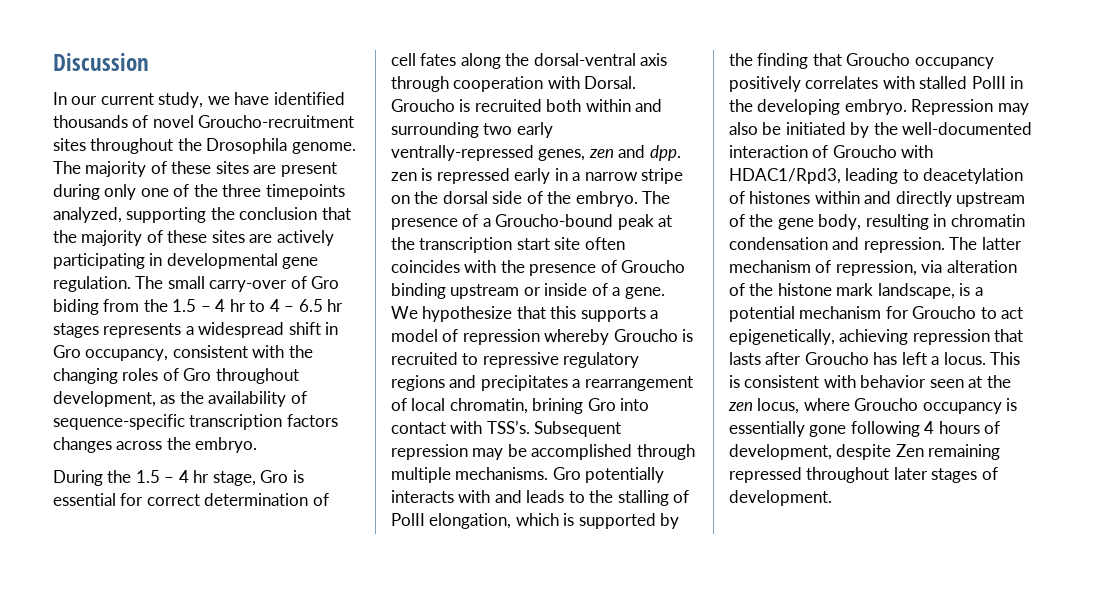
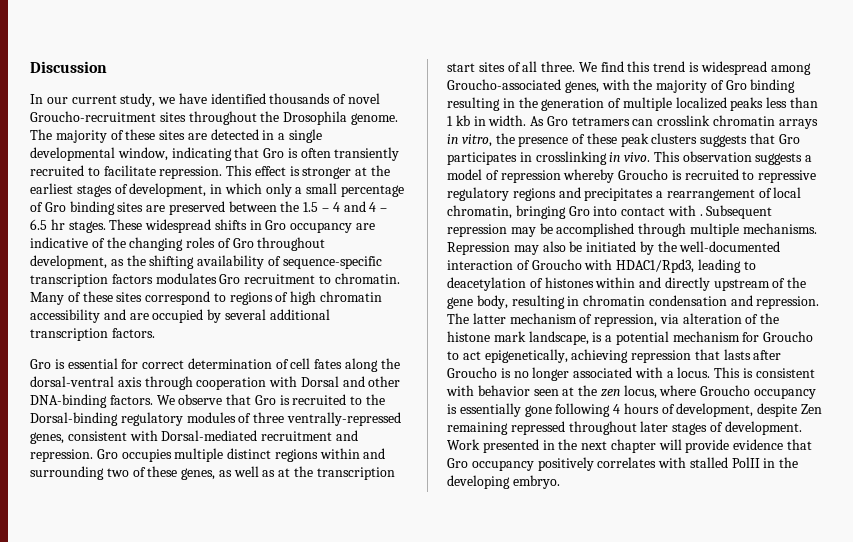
[280,162,337,177] [53,184,345,200] [53,207,351,223] [53,230,334,246] [53,253,319,269] [53,276,340,292] [53,299,266,315] present during only one of the three timepoints analyzed, supporting the conclusion that the majority of these sites are actively participating in developmental gene regulation. The small carry-over of Gro biding from the 1.5 – 4 hr to -> [210,129,323,143] [30,147,400,161] [30,165,391,179] [30,183,405,197] [30,201,366,215] detected in a single developmental window, indicating that Gro is often transiently recruited to facilitate repression. This effect is stronger at the earliest stages of development, in which only a small percentage of Gro binding sites are preserved between the 1.5 – 4 and
[53,322,339,338] [53,345,285,361] stages represents a widespread shift in Gro occupancy, consistent with -> [68,219,376,233] [30,237,105,248] stages. These widespread shifts in Gro occupancy are indicative of
(204, 397) none -> [149,255,195,269] shifting
[53,437,258,453] [53,470,256,486] changes across the embryo. // During the 1.5 – 4 hr stage, -> [155,273,400,284] [30,291,383,305] [30,309,330,323] [30,328,155,341] modulates Gro recruitment to chromatin. Many of these sites correspond to regions of high chromatin accessibility and are occupied by several additional transcription factors. //
[584,76,637,89] [391,99,663,112] [391,122,553,138] [391,145,681,161] [391,168,684,184] [391,191,671,207] [391,214,673,230] [391,237,625,253] [391,260,686,276] [391,283,665,299] [391,306,646,322] Dorsal. Groucho is recruited both within and surrounding two early ventrally-repressed genes, zen and dpp. zen is repressed early in a narrow stripe on the dorsal side of the embryo. The presence of a Groucho-bound peak at the transcription start site often coincides with the presence of Groucho binding upstream or inside of a gene. We hypothesize that this supports -> [300,376,401,387] [30,394,386,408] [30,412,401,426] [30,430,358,444] [30,448,386,462] [30,466,395,480] [447,61,811,75] [447,79,796,93] [447,97,819,111] [447,115,818,129] [447,133,800,147] [447,151,803,165] Dorsal and other DNA-binding factors. We observe that Gro is recruited to the Dorsal-binding regulatory modules of three ventrally-repressed genes, consistent with Dorsal-mediated recruitment and repression. Gro occupies multiple distinct regions within and surrounding two of these genes, as well as at the transcription start sites of all three. We find this trend is widespread among Groucho-associated genes, with the majority of Gro binding resulting in the generation of multiple localized peaks less than 1 kb in width. As Gro tetramers can crosslink chromatin arrays in vitro, the presence of these peak clusters suggests that Gro participates in crosslinking in vivo. This observation suggests
[532,398,584,414] brining -> [515,205,566,219] bringing
[486,420,530,434] TSS’s. -> [699,214,703,216] .
[552,467,665,483] [391,490,690,506] [391,513,680,529] [729,53,994,69] [729,76,1024,92] [729,99,907,115] Gro potentially interacts with and leads to the stalling of PolII elongation, which is supported by the finding that Groucho occupancy positively correlates with stalled PolII in the developing embryo. -> (817, 228) none
[873,352,927,365] has left -> [500,367,663,381] is no longer associated with
(832, 498) none -> [447,439,813,453] [447,457,799,471] [447,475,560,489] Work presented in the next chapter will provide evidence that Gro occupancy positively correlates with stalled PolII in the developing embryo.

